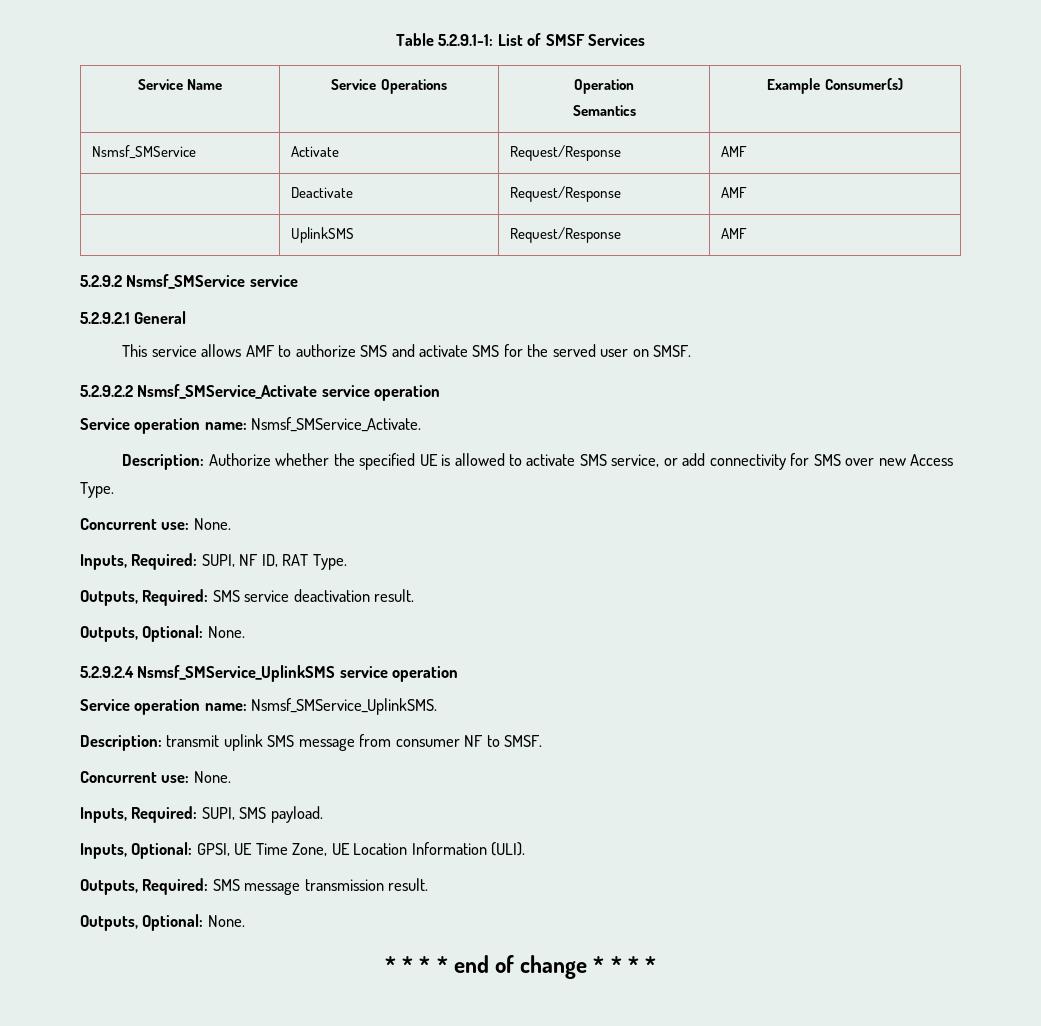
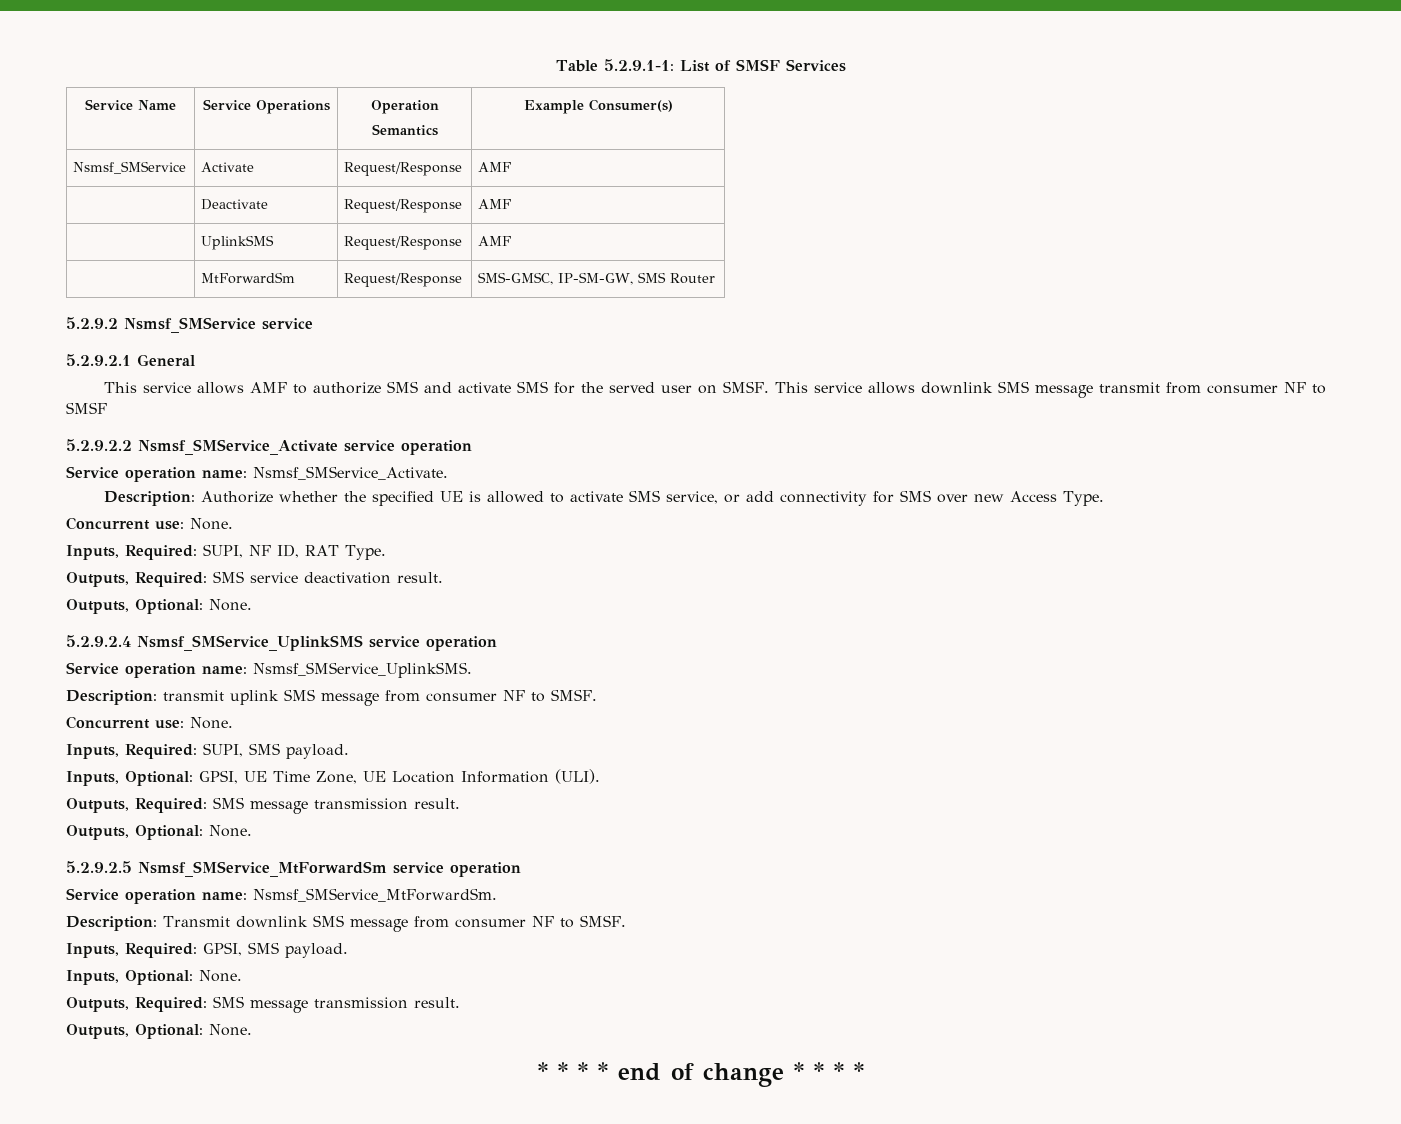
(747, 233) none -> [201,272,296,284] [344,273,463,287] [478,272,716,285] // | MtForwardSm | Request/Response | SMS-GMSC, IP-SM-GW, SMS Router
(692, 351) none -> [774,381,1326,398] [66,402,107,414] This service allows downlink SMS message transmit from consumer NF to SMSF
(245, 921) none -> [66,861,521,877] [66,888,497,904] [66,915,626,932] [66,942,348,958] [66,970,242,985] [66,996,460,1013] [66,1024,252,1039] // 5.2.9.2.5 Nsmsf_SMService_MtForwardSm service operation // Service operation name: Nsmsf_SMService_MtForwardSm. // Description: Transmit downlink SMS message from consumer NF to SMSF. // Inputs, Required: GPSI, SMS payload. // Inputs, Optional: None. // Outputs, Required: SMS message transmission result. // Outputs, Optional: None.

